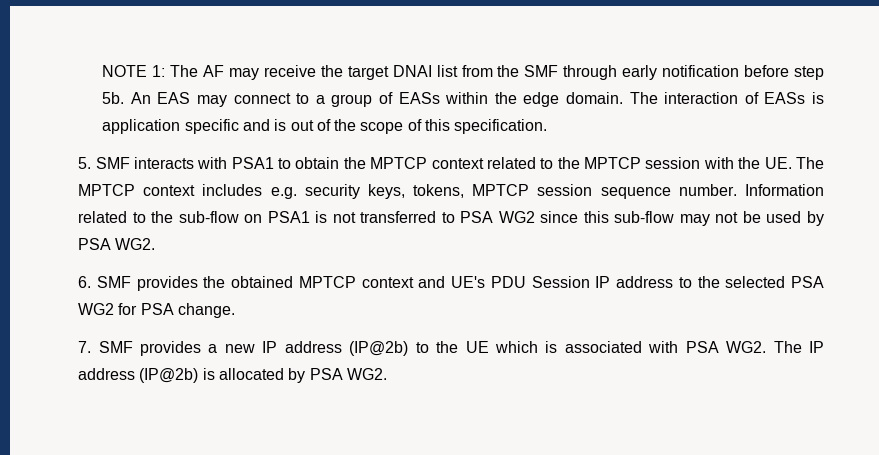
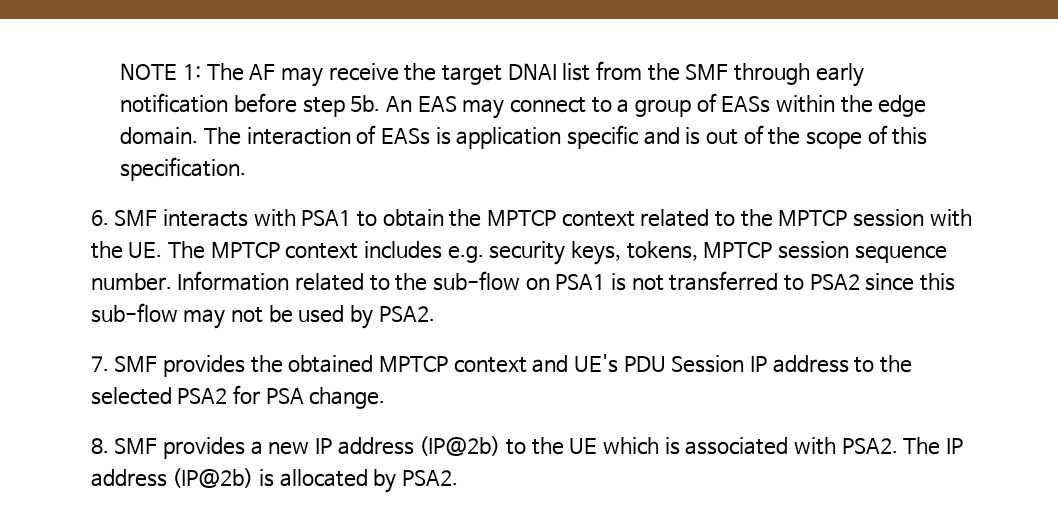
[78,157,92,169] 5. -> [90,210,109,226] 6.
[460,211,535,223] PSA WG2 -> [809,274,860,290] PSA2
[78,238,156,250] [78,276,92,288] PSA WG2. // 6. -> [378,306,435,322] [90,356,109,372] PSA2. // 7.
[790,276,824,288] [78,303,115,315] PSA WG2 -> [177,388,228,404] PSA2
[78,341,92,353] 7. -> [90,438,109,454] 8.
[685,341,767,353] PSA WG2. -> [841,438,898,454] PSA2.
[309,368,388,380] PSA WG2. -> [401,470,458,486] PSA2.

